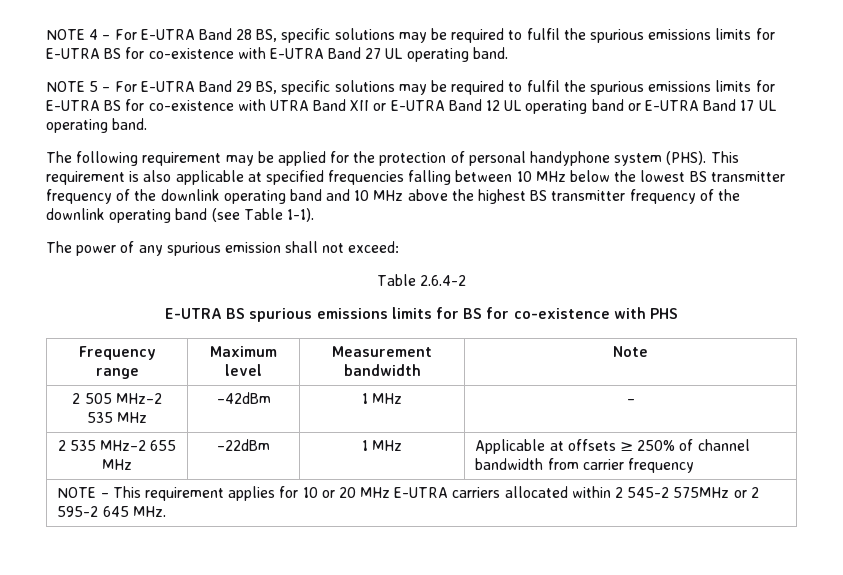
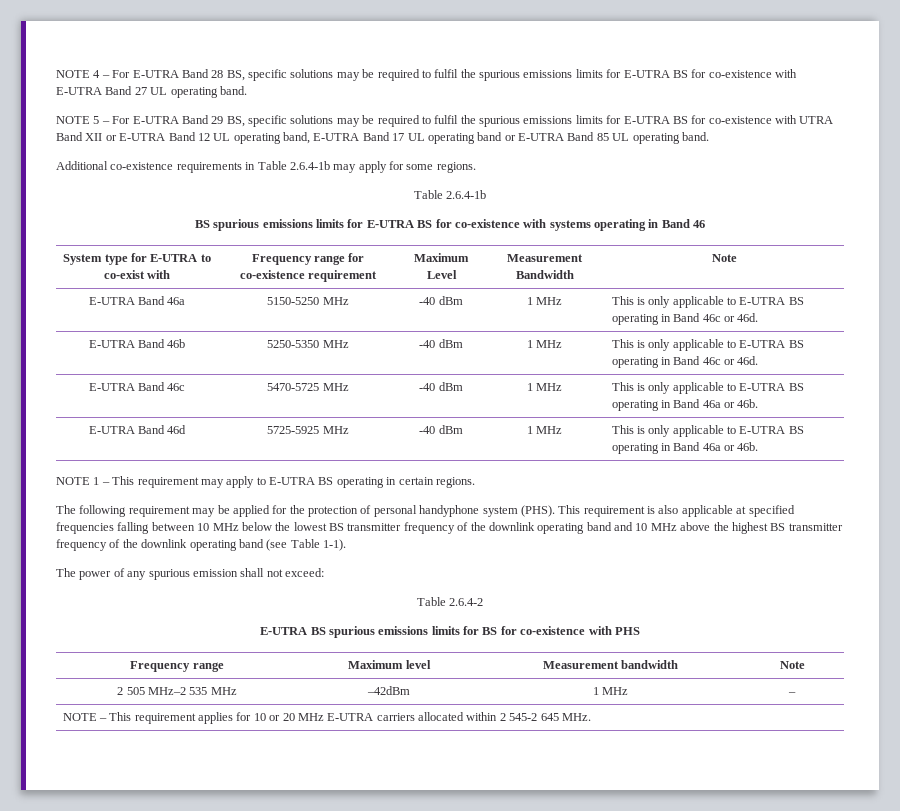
[591,99,641,111] band or -> [283,132,310,144] band,
[112,118,148,130] band. -> [477,132,709,144] [56,161,476,173] [413,190,487,199] [194,219,706,231] [63,253,211,265] [103,270,171,279] [251,253,365,265] [239,270,378,282] [414,253,469,262] [426,270,457,279] [507,254,583,262] [515,270,574,279] [712,254,737,262] [88,296,186,305] [267,297,349,305] [419,296,463,305] [526,297,563,305] [611,296,804,308] [611,313,759,325] [88,339,186,348] [267,340,349,348] [419,339,463,348] [526,340,563,348] [611,339,804,351] [611,356,759,368] [88,382,186,391] [267,383,349,391] [419,382,463,391] [526,383,563,391] [611,382,804,394] [611,399,759,411] [88,425,187,434] [267,426,349,434] [419,425,463,434] [526,426,563,434] [611,425,804,437] [611,442,759,454] [56,476,475,488] band or E-UTRA Band 85 UL operating band. // Additional co-existence requirements in Table 2.6.4-1b may apply for some regions. // Table 2.6.4-1b // BS spurious emissions limits for E-UTRA BS for co-existence with systems operating in Band 46 // System type for E-UTRA to co-exist with | Frequency range for co-existence requirement | Maximum Level | Measurement Bandwidth | Note // E-UTRA Band 46a | 5150-5250 MHz | -40 dBm | 1 MHz | This is only applicable to E-UTRA BS operating in Band 46c or 46d. // E-UTRA Band 46b | 5250-5350 MHz | -40 dBm | 1 MHz | This is only applicable to E-UTRA BS operating in Band 46c or 46d. // E-UTRA Band 46c | 5470-5725 MHz | -40 dBm | 1 MHz | This is only applicable to E-UTRA BS operating in Band 46a or 46b. // E-UTRA Band 46d | 5725-5925 MHz | -40 dBm | 1 MHz | This is only applicable to E-UTRA BS operating in Band 46a or 46b. // NOTE 1 – This requirement may apply to E-UTRA BS operating in certain regions.
[57,440,177,451] [102,459,132,470] [217,439,270,451] [361,440,403,451] [475,439,750,454] [475,458,695,473] // 2 535 MHz–2 655 MHz | –22dBm | 1 MHz | Applicable at offsets ≥ 250% of channel bandwidth from carrier frequency -> (796, 693) none
[673,487,759,498] [57,506,99,517] 575MHz or 2 595-2 -> (538, 717) none

